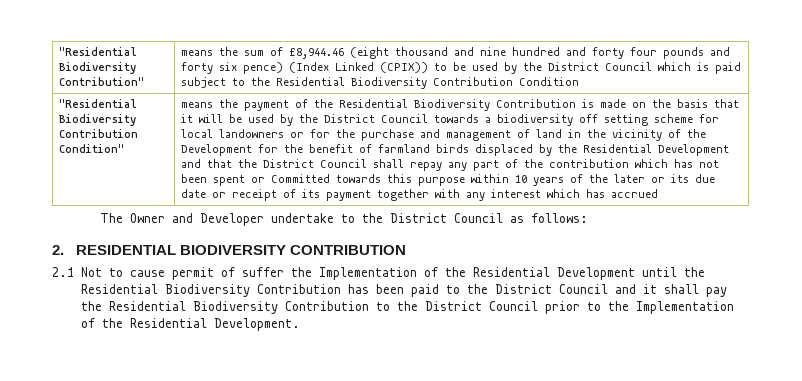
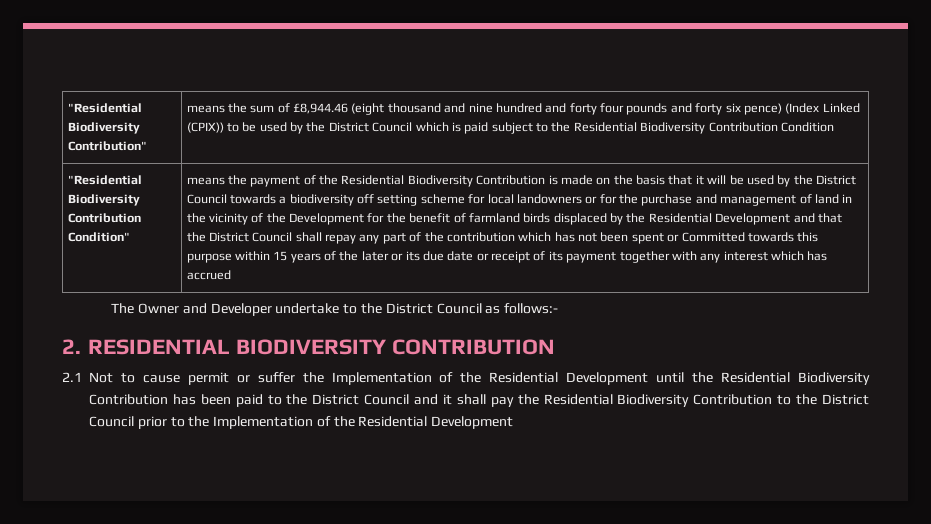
[515,175,528,183] 10 -> [273,251,288,261] 15
[531,213,589,223] follows: -> [504,303,559,314] follows:-
[220,267,235,277] of -> [236,375,250,383] or
[213,318,300,331] Development. -> [431,416,514,429] Development

